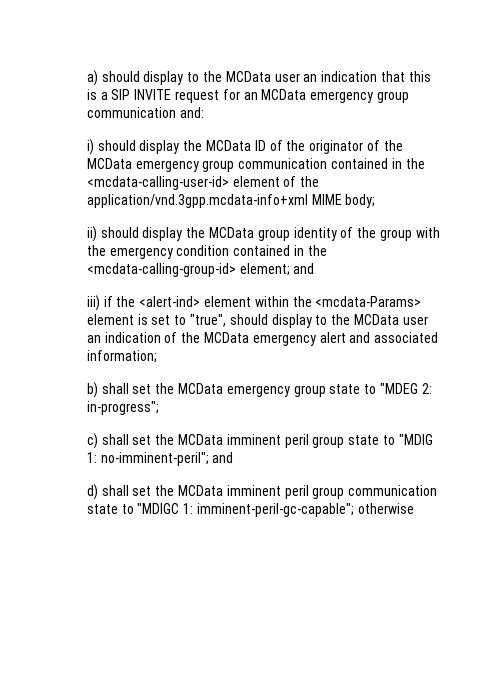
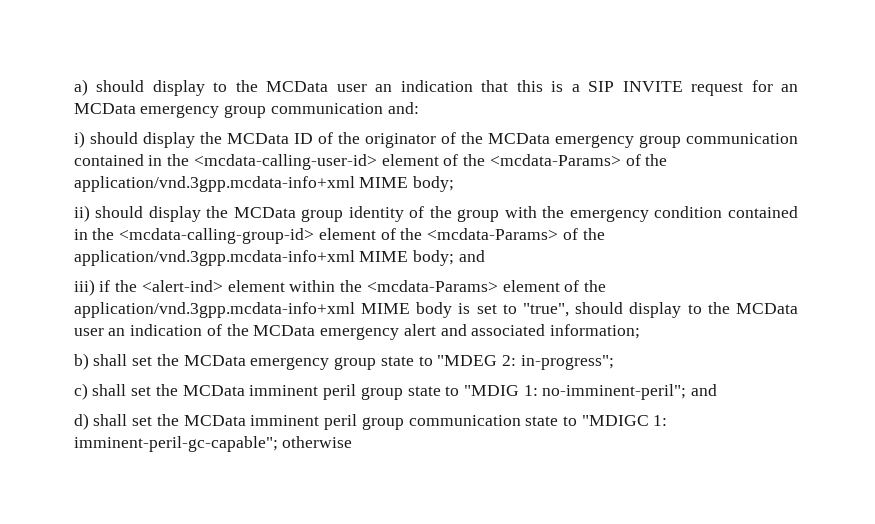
(320, 181) none -> [489,154,668,166] <mcdata-Params> of the
[239,263,290,276] element; -> [318,228,605,240] [73,250,455,266] element of the <mcdata-Params> of the application/vnd.3gpp.mcdata-info+xml MIME body;
(134, 319) none -> [564,280,607,292] [73,302,453,318] of the application/vnd.3gpp.mcdata-info+xml MIME body

